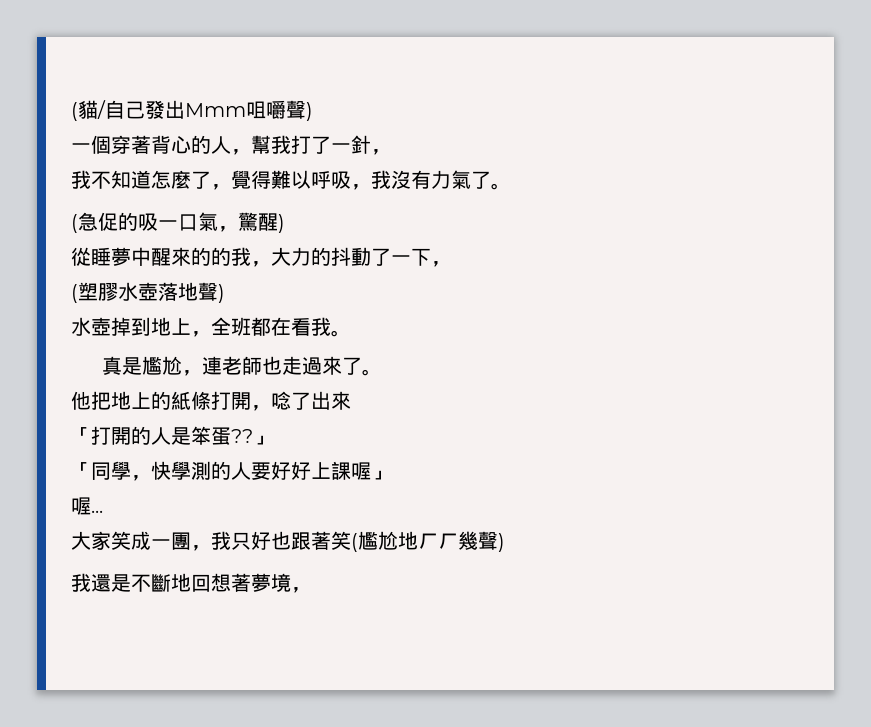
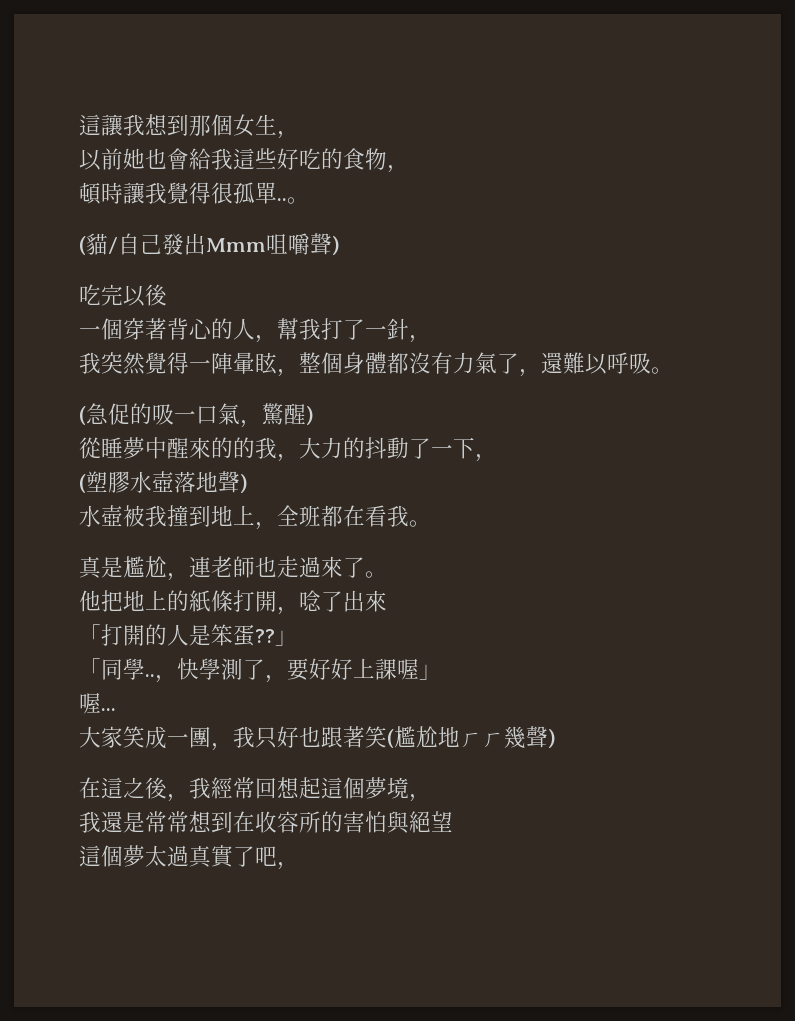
(71, 111) none -> [79,114,299,139] [79,148,409,173] [79,182,309,205] 這讓我想到那個女生， // 以前她也會給我這些好吃的食物， // 頓時讓我覺得很孤單..。 //
(313, 111) none -> [79,284,167,307] // 吃完以後
[91,170,491,190] 不知道怎麼了，覺得難以呼吸，我沒有力氣了 -> [101,352,651,377] 突然覺得一陣暈眩，整個身體都沒有力氣了，還難以呼吸
[111,317,131,336] 掉 -> [123,505,189,527] 被我撞
(131, 470) none -> [145,674,155,677] ..
[211,461,251,480] 的人 -> [243,659,287,683] 了，
[71,573,291,592] 我還是不斷地回想著夢境 -> [79,777,431,802] [79,811,453,834] [79,845,277,868] 在這之後，我經常回想起這個夢境， // 我還是常常想到在收容所的害怕與絕望 // 這個夢太過真實了吧

